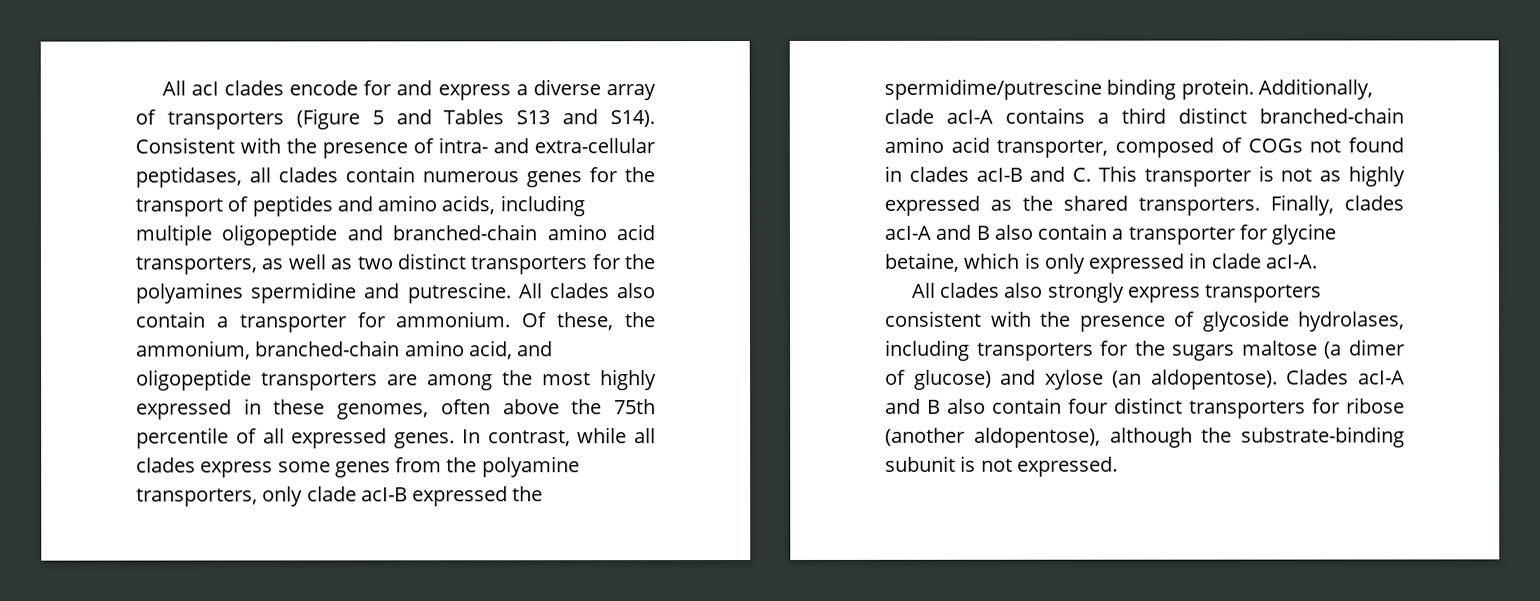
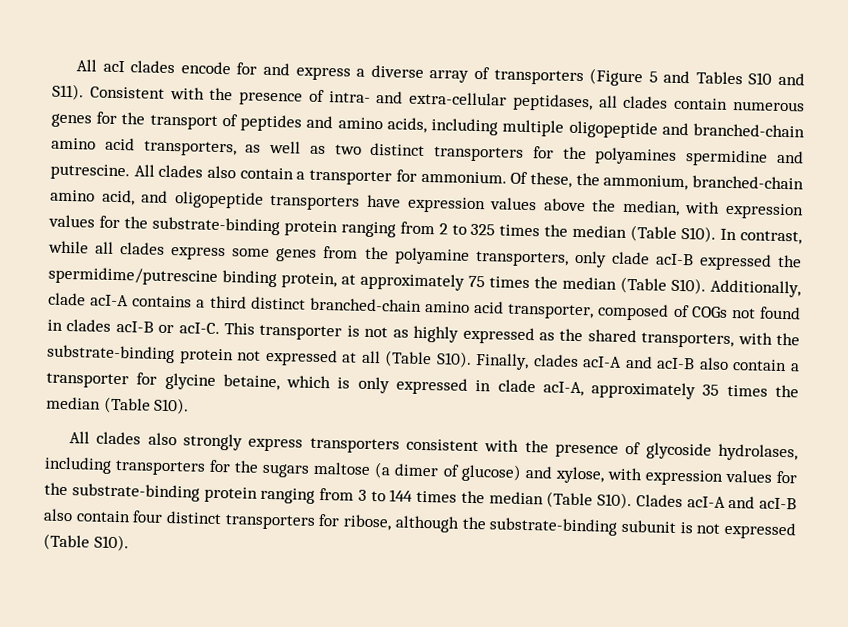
[516,109,655,128] S13 and S14). -> [748,72,806,86] [52,83,84,101] S10 and S11).
[387,369,657,391] [136,398,656,420] [136,427,455,449] are among the most highly expressed in these genomes, often above the 75th percentile of all expressed genes. -> [366,194,805,220] [48,214,717,243] have expression values above the median, with expression values for the substrate-binding protein ranging from 2 to 325 times the median (Table S10).
[1180,78,1254,100] protein. -> [281,272,706,295] protein, at approximately 75 times the median (Table S10).
[1029,166,1092,182] and C. -> [158,322,220,335] or acI-C.
[1138,197,1261,216] transporters. -> [641,332,800,349] [47,344,472,368] transporters, with the substrate-binding protein not expressed at all (Table S10).
[975,225,990,240] B -> [656,357,696,370] acI-B
[1264,254,1317,269] acI-A. -> [542,381,800,400] [46,396,190,415] acI-A, approximately 35 times the median (Table S10).
[1044,369,1278,390] xylose (an aldopentose). -> [554,466,798,486] [44,482,632,510] xylose, with expression values for the substrate-binding protein ranging from 3 to 144 times the median (Table S10).
[927,399,941,414] B -> [759,497,797,510] acI-B
[1346,397,1405,414] [885,427,1101,448] ribose (another aldopentose), -> [343,514,393,531] ribose,
[1016,456,1118,477] expressed. -> [724,521,796,540] [43,533,129,552] expressed (Table S10).

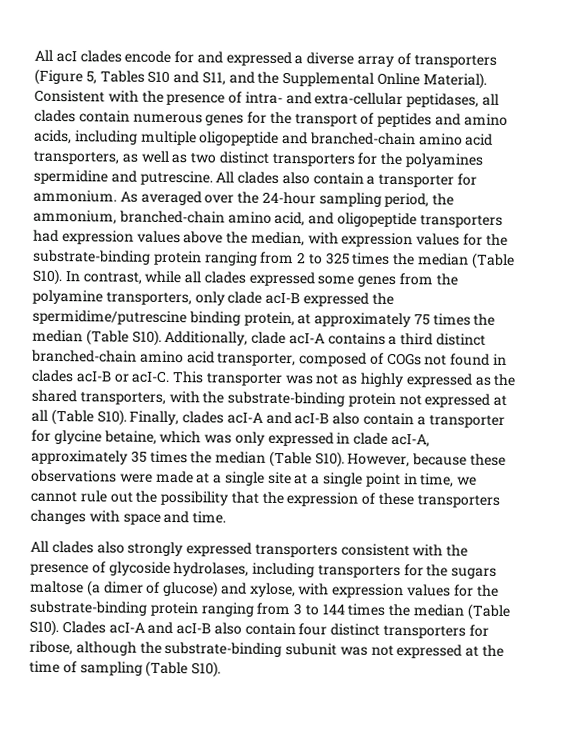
[295,66,351,81] express -> [225,51,292,67] expressed
[648,70,691,84] 5 and -> [85,71,97,85] 5,
[52,83,84,101] S11). -> [201,71,487,89] S11, and the Supplemental Online Material).
[510,171,572,188] Of these, -> [119,190,430,208] As averaged over the 24-hour sampling period,
[366,194,401,208] have -> [33,229,59,243] had
[171,246,227,261] express -> [248,271,315,287] expressed
[346,325,360,337] is -> [284,375,314,385] was
[337,377,351,389] is -> [204,434,233,444] was
(190, 406) none -> [347,453,507,468] [31,469,478,488] [30,490,500,508] [30,509,227,525] However, because these observations were made at a single site at a single point in time, we cannot rule out the possibility that the expression of these transporters changes with space and time.
[248,437,304,452] express -> [186,542,253,557] expressed
[679,521,796,540] is not expressed -> [339,644,505,659] [29,660,143,676] was not expressed at the time of sampling

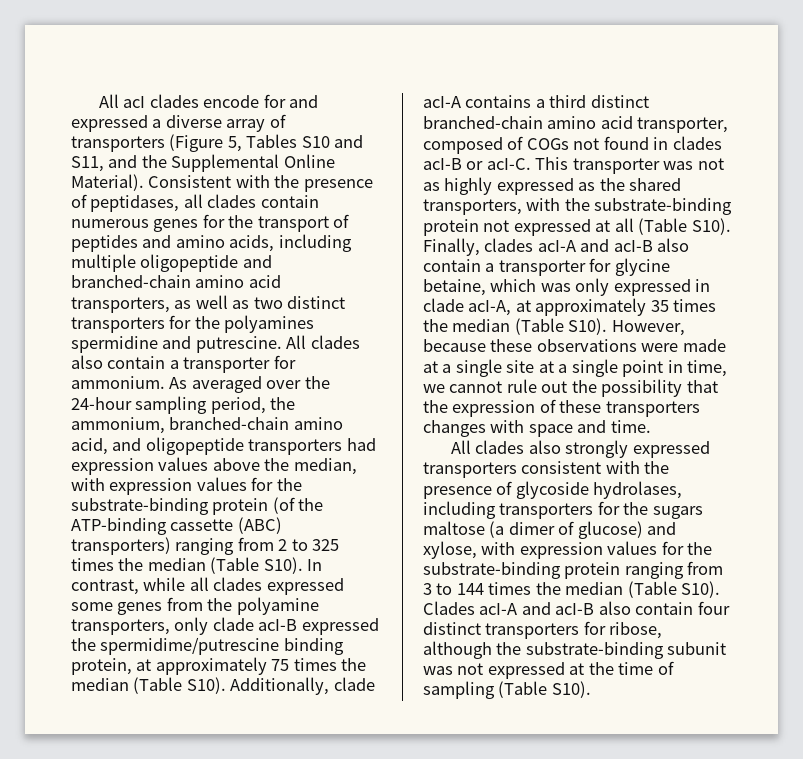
[244,91,404,106] intra- and extra-cellular -> (87, 201) none
(202, 258) none -> [272,497,324,514] [71,517,282,535] [71,537,171,555] (of the ATP-binding cassette (ABC) transporters)
(431, 440) none -> [515,300,531,312] at

